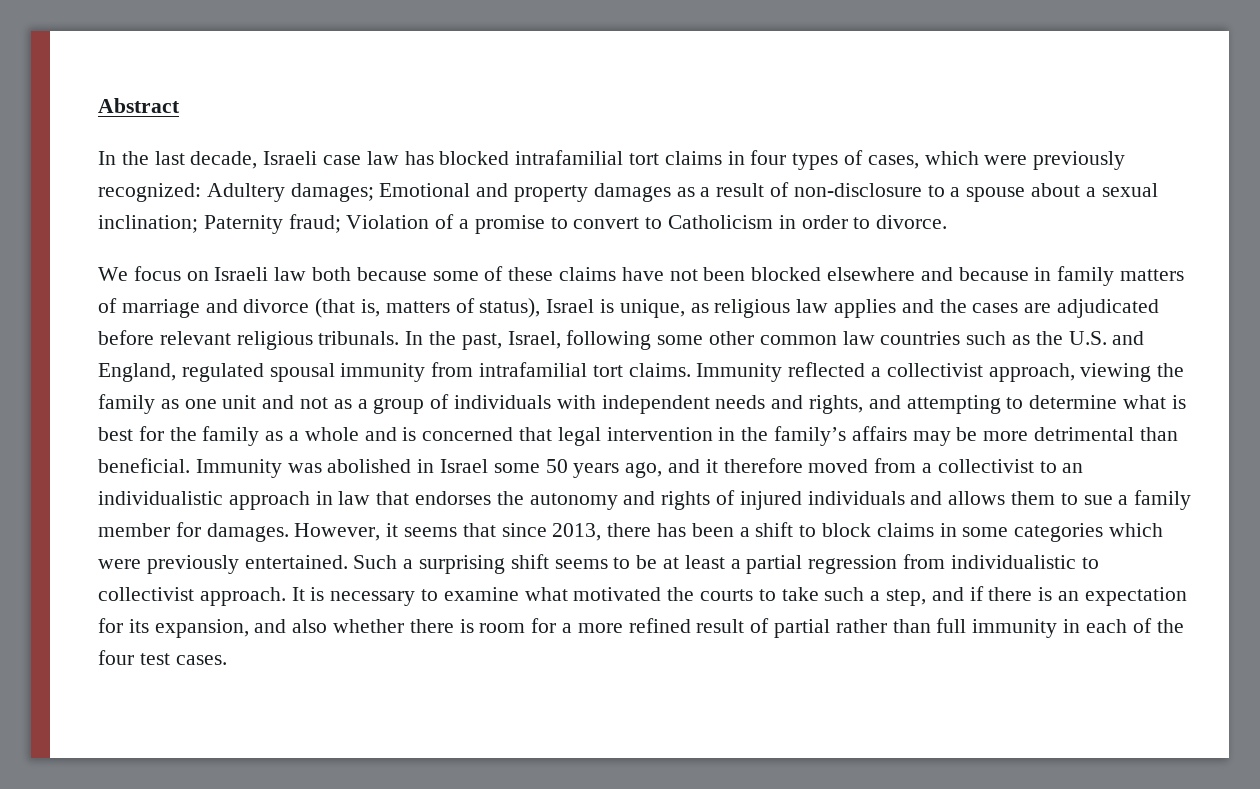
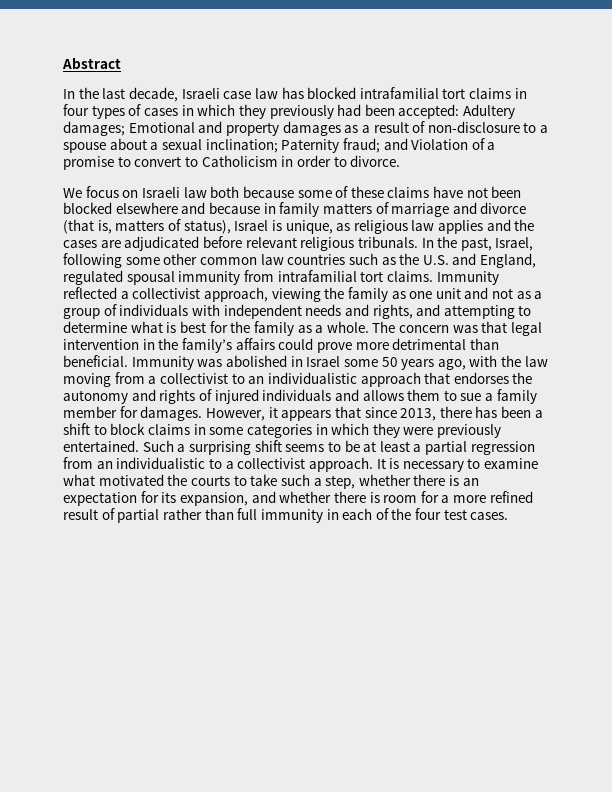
[867,151,1126,170] [98,183,201,202] cases, which were previously recognized: -> [143,104,460,119] cases in which they previously had been accepted:
(341, 223) none -> [383,138,408,150] and
[304,427,514,441] whole and is concerned -> [326,321,478,333] whole. The concern was
[912,427,978,446] may be -> [278,338,352,353] could prove
[668,458,869,473] and it therefore moved -> [469,355,548,367] [63,373,111,387] with the law moving
[315,491,371,505] in law -> (421, 379) none
[404,527,458,537] seems -> [281,410,332,421] appears
[1109,523,1164,537] which -> [315,423,400,438] in which they
(946, 561) none -> [96,461,113,469] an
(1099, 563) none -> [225,461,234,469] a
[931,586,984,601] and if -> [358,474,411,486] whether
[292,619,328,633] also -> (276, 497) none

